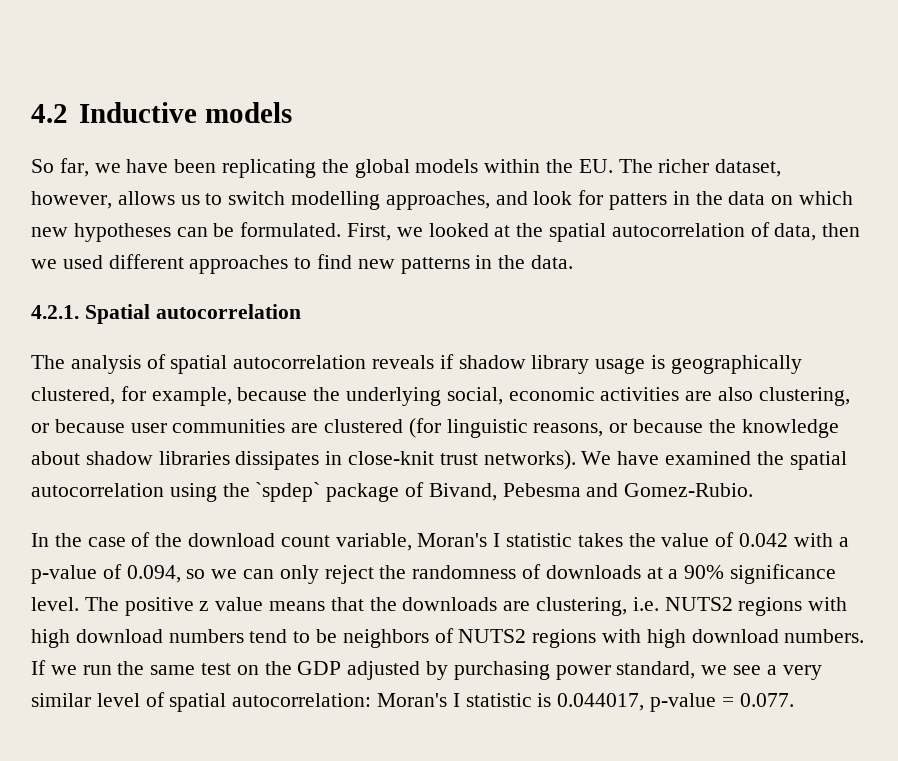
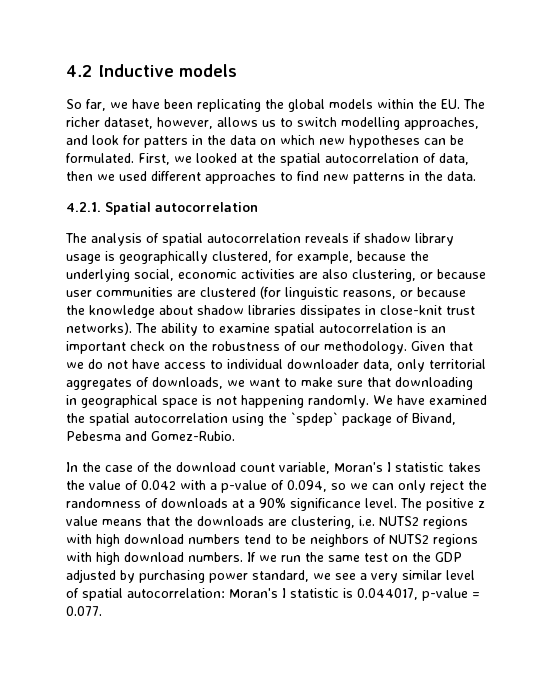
(576, 460) none -> [135,323,446,336] [66,341,473,354] [66,359,486,372] [66,377,473,390] [66,395,369,408] The ability to examine spatial autocorrelation is an important check on the robustness of our methodology. Given that we do not have access to individual downloader data, only territorial aggregates of downloads, we want to make sure that downloading in geographical space is not happening randomly.

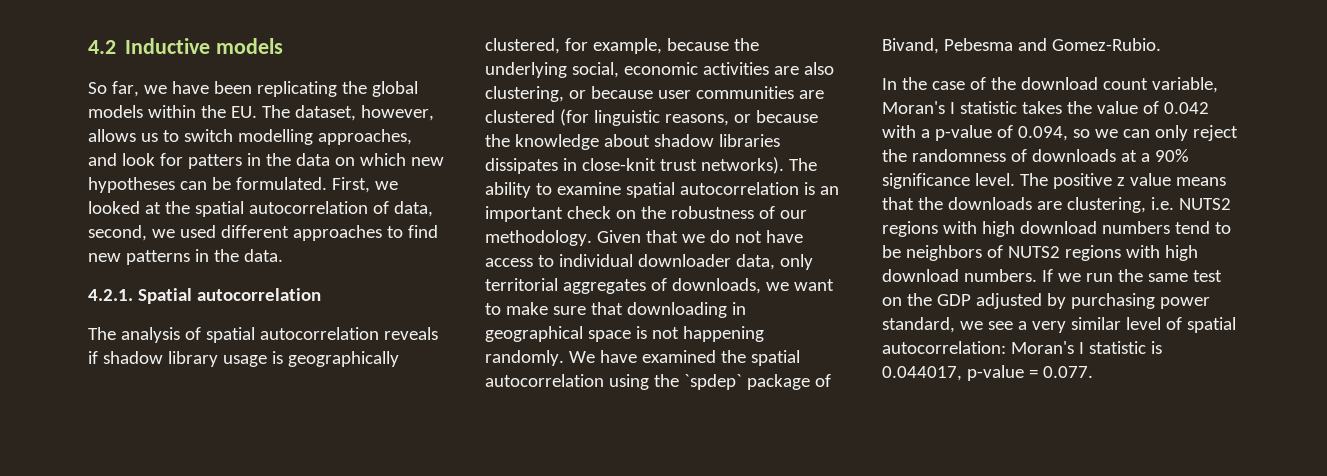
[66,117,100,127] richer -> (290, 111) none
[66,171,93,181] then -> [88,225,147,241] second,

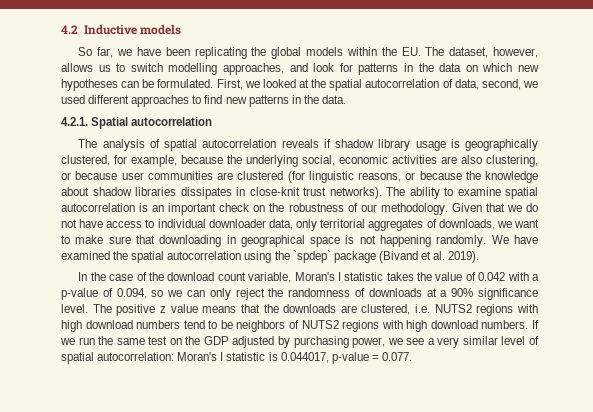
[187,154,242,169] patters -> [358,63,399,75] patterns
[814,374,831,387] [882,38,1161,54] of Bivand, Pebesma and Gomez-Rubio. -> [378,251,480,263] (Bivand et al. 2019).
[1066,197,1146,213] clustering, -> [361,304,411,315] clustered,
[1159,297,1210,309] [882,317,955,333] power standard, -> [352,337,386,348] power,

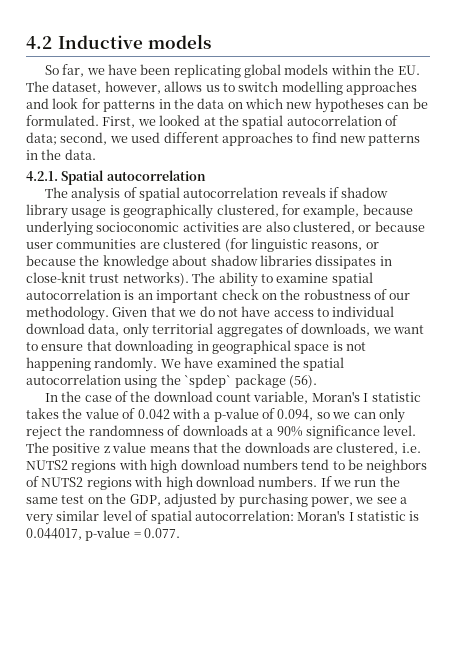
[251,47,267,56] the -> (241, 71) none
[222,63,284,75] approaches, -> [346,81,417,95] approaches
[454,79,479,90] data, -> [26,132,57,145] data;
[227,155,388,167] the underlying social, economic -> [26,221,180,236] underlying socioconomic
[486,155,538,167] clustering, -> [292,221,355,234] clustered,
[208,219,266,228] downloader -> [26,323,85,334] download
[75,235,131,244] make sure -> [41,344,84,351] ensure
[378,251,480,263] (Bivand et al. 2019). -> [288,375,317,388] (56).
[203,336,229,345] GDP -> [129,494,161,506] GDP,

